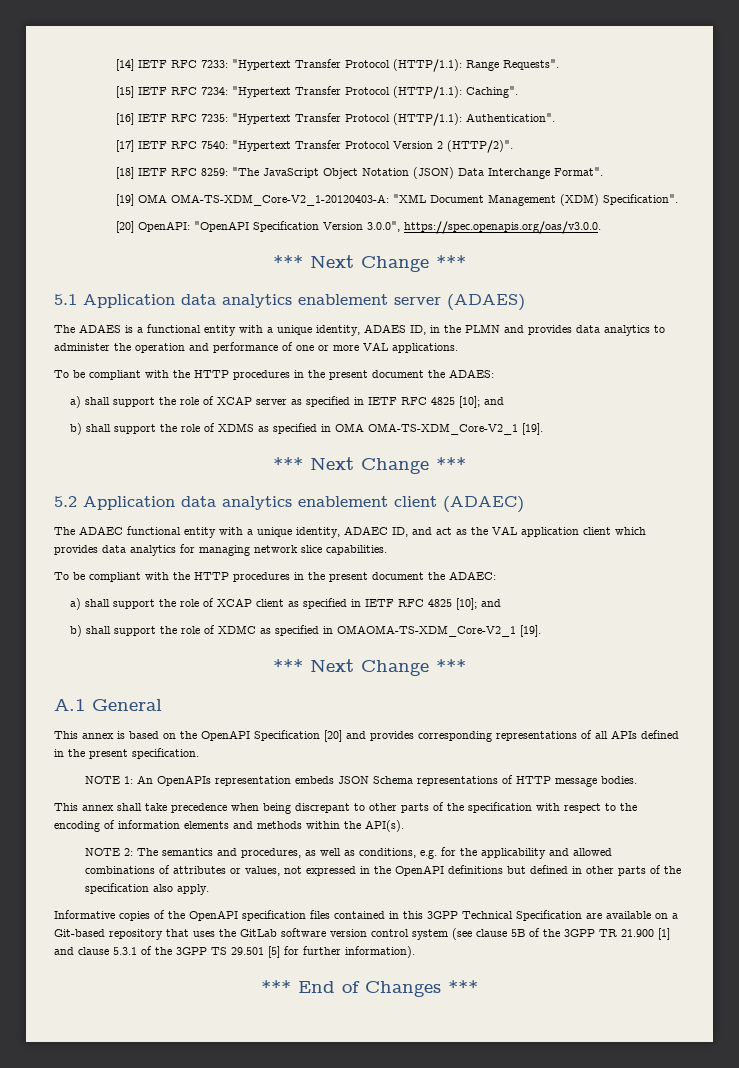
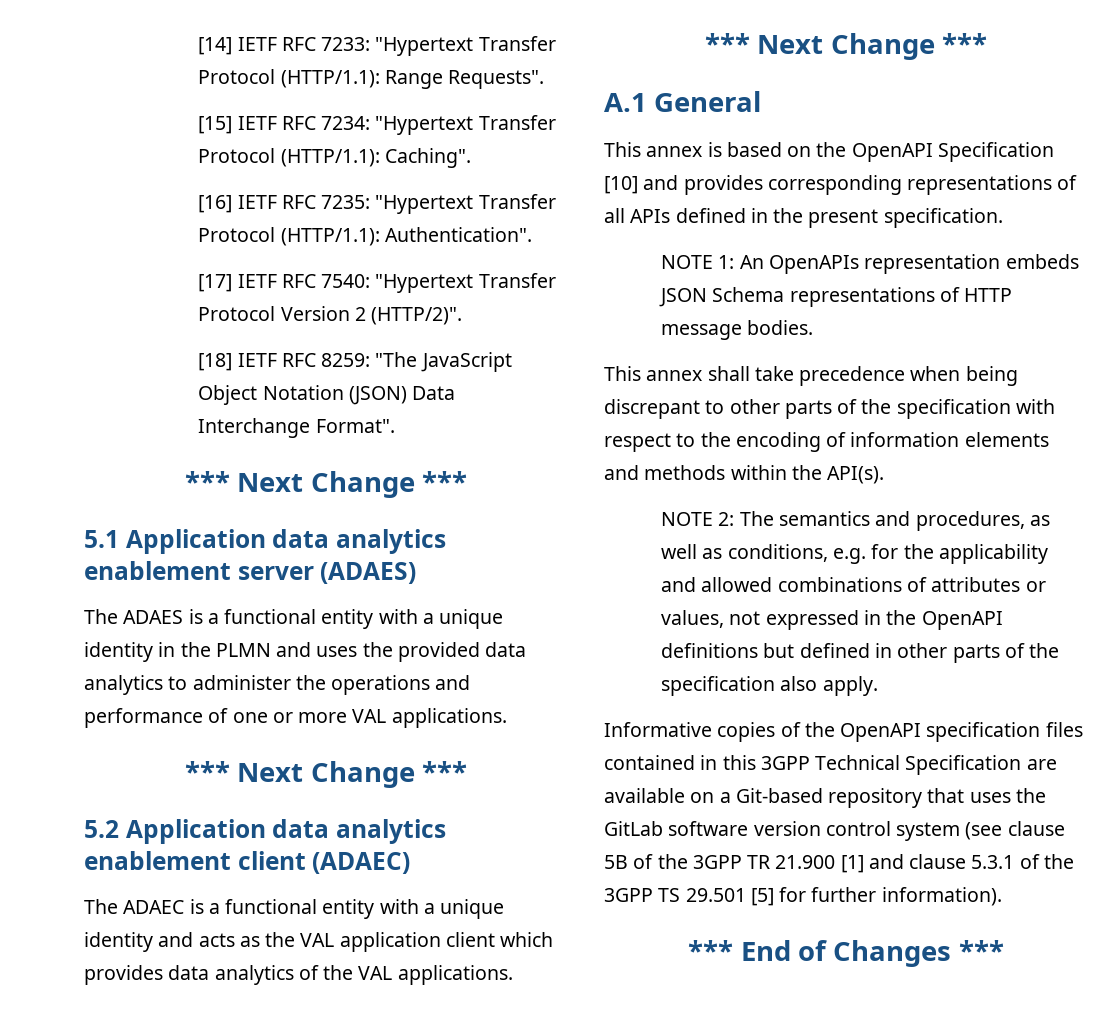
[116,194,679,206] [116,221,602,234] // [19] OMA OMA-TS-XDM_Core-V2_1-20120403-A: "XML Document Management (XDM) Specification". // [20] OpenAPI: "OpenAPI Specification Version 3.0.0", https://spec.openapis.org/oas/v3.0.0. -> (395, 426) none
[316,324,426,336] identity, ADAES ID, -> [84,642,153,662] identity
[528,325,572,335] provides -> [316,642,480,662] uses the provided
[135,343,185,353] operation -> [331,675,431,695] operations
[54,369,494,380] [69,396,504,408] [69,423,543,435] // To be compliant with the HTTP procedures in the present document the ADAES: // a) shall support the role of XCAP server as specified in IETF RFC 4825 [10]; and // b) shall support the role of XDMS as specified in OMA OMA-TS-XDM_Core-V2_1 [19]. -> (507, 718) none
[127,526,452,538] functional entity with a unique identity, ADAEC ID, and act -> [189,899,505,919] [84,932,235,952] is a functional entity with a unique identity and acts
[180,544,387,556] [54,571,496,582] [69,598,501,610] [69,625,541,637] for managing network slice capabilities. // To be compliant with the HTTP procedures in the present document the ADAEC: // a) shall support the role of XCAP client as specified in IETF RFC 4825 [10]; and // b) shall support the role of XDMC as specified in OMAOMA-TS-XDM_Core-V2_1 [19]. -> [298,965,513,985] of the VAL applications.
[324,730,342,742] [20] -> [604,176,638,194] [10]

